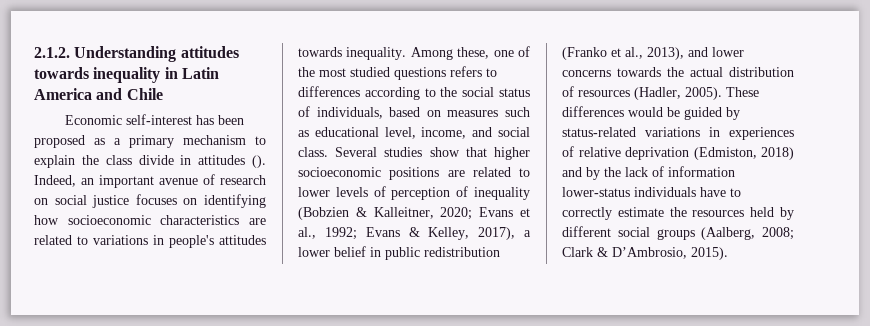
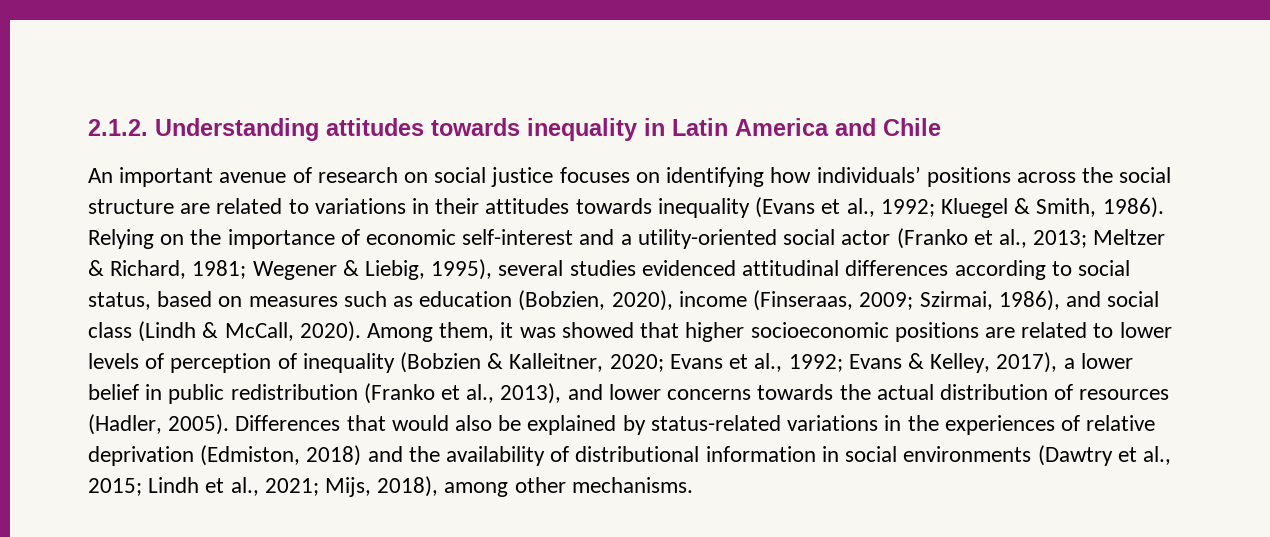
[64,114,244,125] [34,135,266,148] [34,155,266,168] [34,175,94,187] Economic self-interest has been proposed as a primary mechanism to explain the class divide in attitudes (). Indeed, an -> [88,168,113,183] An
[67,215,240,225] socioeconomic characteristics -> [816,166,1172,187] [88,199,174,214] individuals’ positions across the social structure
[169,235,266,248] [298,46,530,60] [298,66,497,80] [298,86,530,100] [298,106,383,119] people's attitudes towards inequality. Among these, one of the most studied questions refers to differences according to the social status of individuals, -> [435,197,1164,218] [88,228,1166,249] [88,259,1130,280] [88,292,151,310] their attitudes towards inequality (Evans et al., 1992; Kluegel & Smith, 1986). Relying on the importance of economic self-interest and a utility-oriented social actor (Franko et al., 2013; Meltzer & Richard, 1981; Wegener & Liebig, 1995), several studies evidenced attitudinal differences according to social status,
[314,127,530,139] [298,147,460,157] educational level, income, and social class. Several studies show -> [419,290,1160,311] [88,321,634,342] education (Bobzien, 2020), income (Finseraas, 2009; Szirmai, 1986), and social class (Lindh & McCall, 2020). Among them, it was showed
[726,87,759,97] [562,106,722,120] These differences would be guided -> [235,415,617,435] Differences that would also be explained
(720, 132) none -> [907,415,939,431] the
[586,166,735,180] [562,187,741,197] [562,207,794,220] [562,226,794,240] [562,247,728,260] by the lack of information lower-status individuals have to correctly estimate the resources held by different social groups (Aalberg, 2008; Clark & D’Ambrosio, 2015). -> [408,445,1171,466] [88,476,693,497] the availability of distributional information in social environments (Dawtry et al., 2015; Lindh et al., 2021; Mijs, 2018), among other mechanisms.

